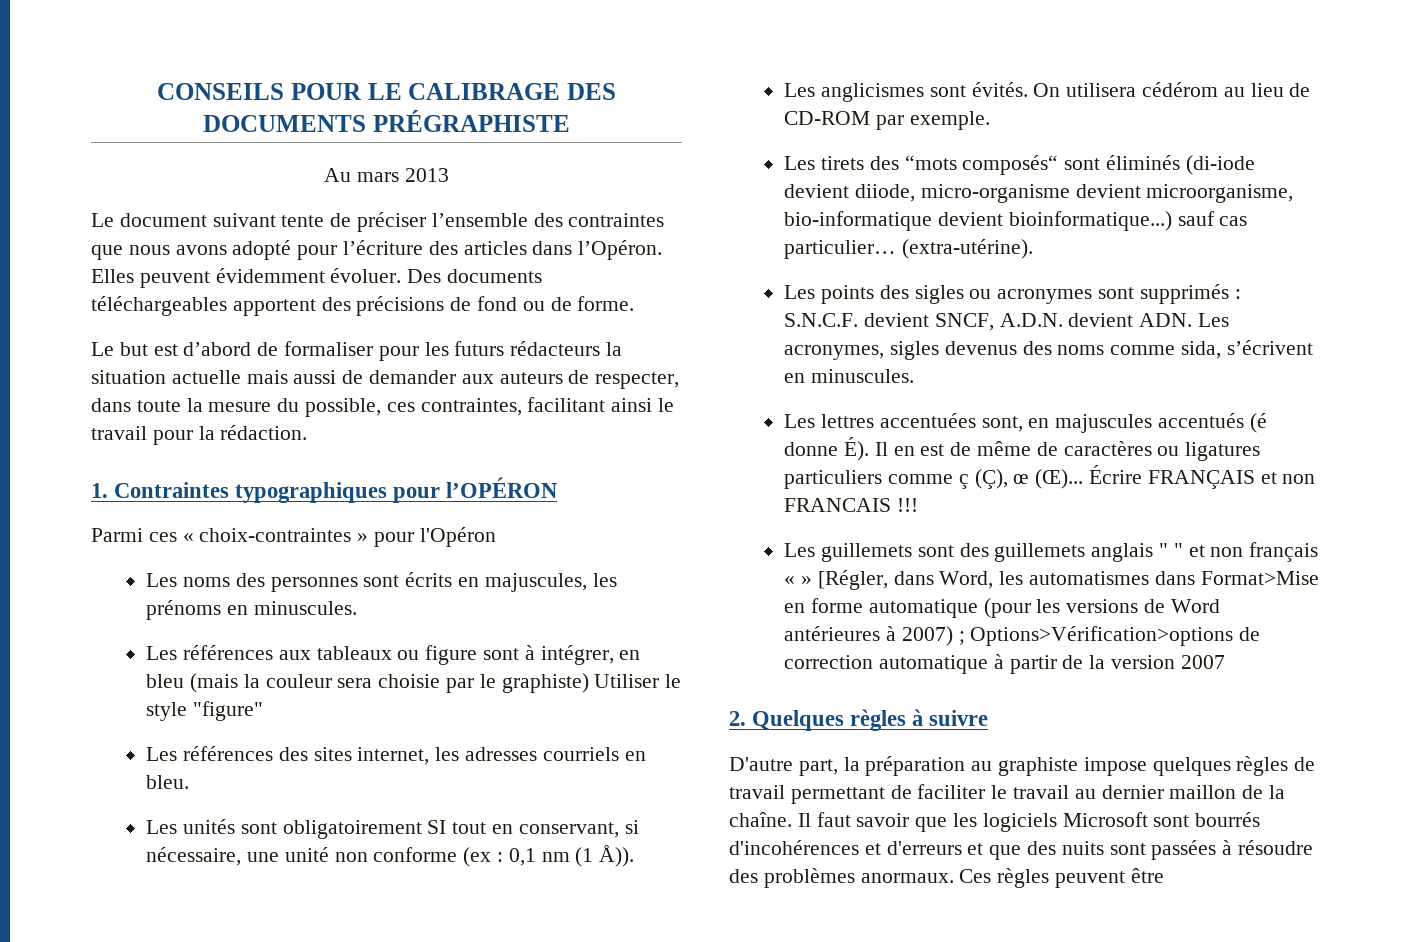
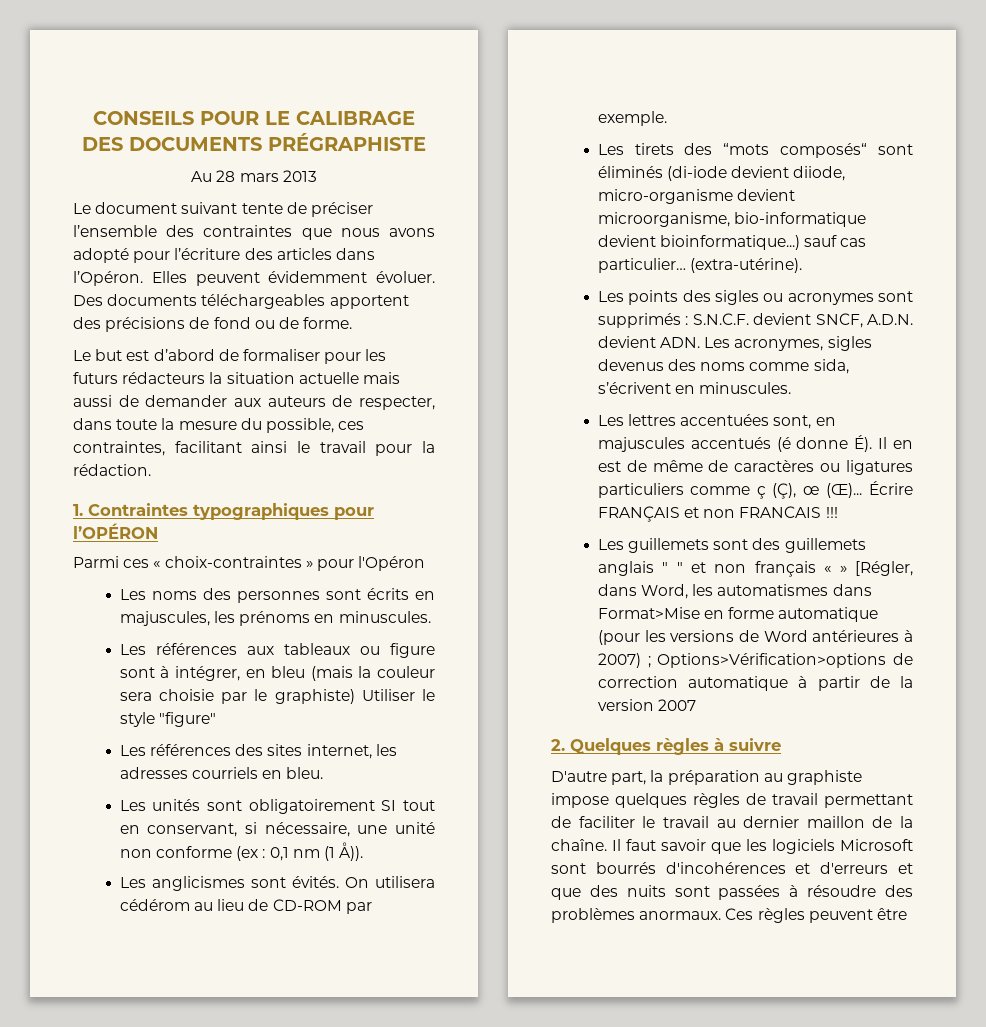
(352, 175) none -> [216,170,236,182] 28

